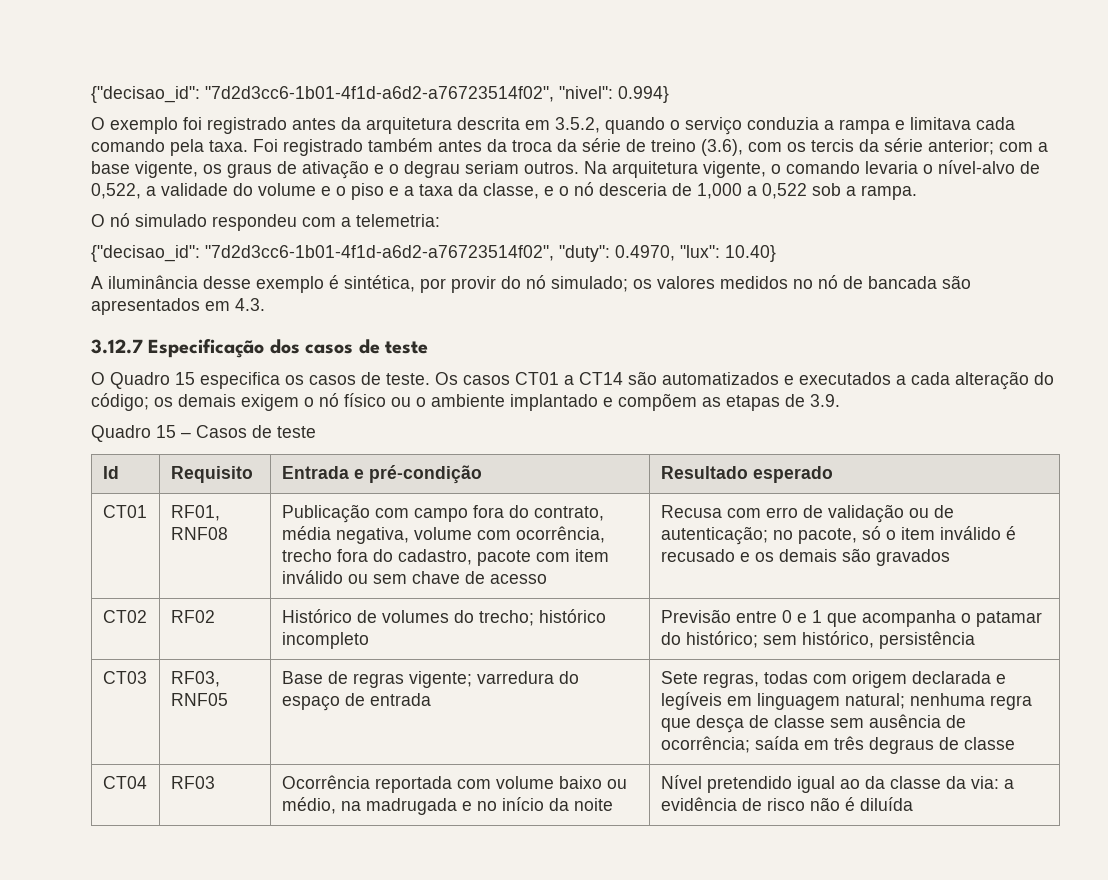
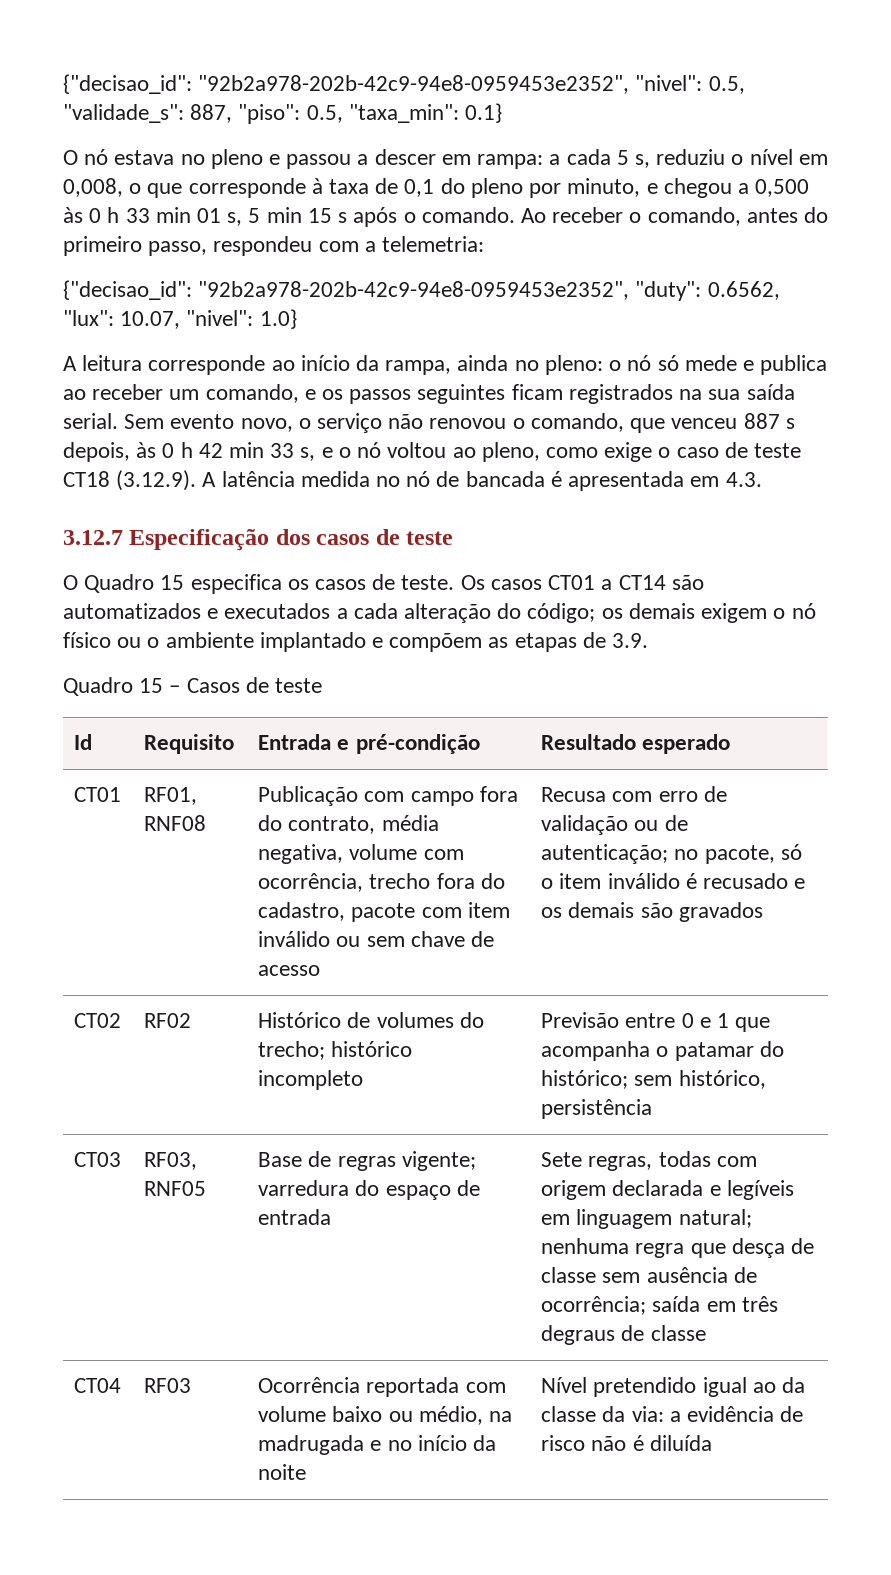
[91,86,669,103] [91,117,1015,135] [91,138,1048,156] [91,160,1040,179] [91,182,917,200] [91,213,207,227] {"decisao_id": "7d2d3cc6-1b01-4f1d-a6d2-a76723514f02", "nivel": 0.994} // O exemplo foi registrado antes da arquitetura descrita em 3.5.2, quando o serviço conduzia a rampa e limitava cada comando pela taxa. Foi registrado também antes da troca da série de treino (3.6), com os tercis da série anterior; com a base vigente, os graus de ativação e o degrau seriam outros. Na arquitetura vigente, o comando levaria o nível-alvo de 0,522, a validade do volume e o piso e a taxa da classe, e o nó desceria de 1,000 a 0,522 sob a rampa. // O nó simulado -> [63,74,745,94] [63,103,503,124] [63,149,828,169] [63,178,810,198] [63,207,828,227] [63,236,208,256] {"decisao_id": "92b2a978-202b-42c9-94e8-0959453e2352", "nivel": 0.5, "validade_s": 887, "piso": 0.5, "taxa_min": 0.1} // O nó estava no pleno e passou a descer em rampa: a cada 5 s, reduziu o nível em 0,008, o que corresponde à taxa de 0,1 do pleno por minuto, e chegou a 0,500 às 0 h 33 min 01 s, 5 min 15 s após o comando. Ao receber o comando, antes do primeiro passo,
[205,245,776,262] [91,275,788,293] "7d2d3cc6-1b01-4f1d-a6d2-a76723514f02", "duty": 0.4970, "lux": 10.40} // A iluminância desse exemplo é sintética, por provir do nó simulado; os valores medidos -> [198,281,780,301] [63,309,297,329] [63,355,828,375] [63,384,795,404] [63,413,795,433] [63,442,801,462] [63,470,370,491] "92b2a978-202b-42c9-94e8-0959453e2352", "duty": 0.6562, "lux": 10.07, "nivel": 1.0} // A leitura corresponde ao início da rampa, ainda no pleno: o nó só mede e publica ao receber um comando, e os passos seguintes ficam registrados na sua saída serial. Sem evento novo, o serviço não renovou o comando, que venceu 887 s depois, às 0 h 42 min 33 s, e o nó voltou ao pleno, como exige o caso de teste CT18 (3.12.9). A latência medida
[942,275,971,289] [91,298,200,315] são apresentados -> [550,471,685,491] é apresentada

